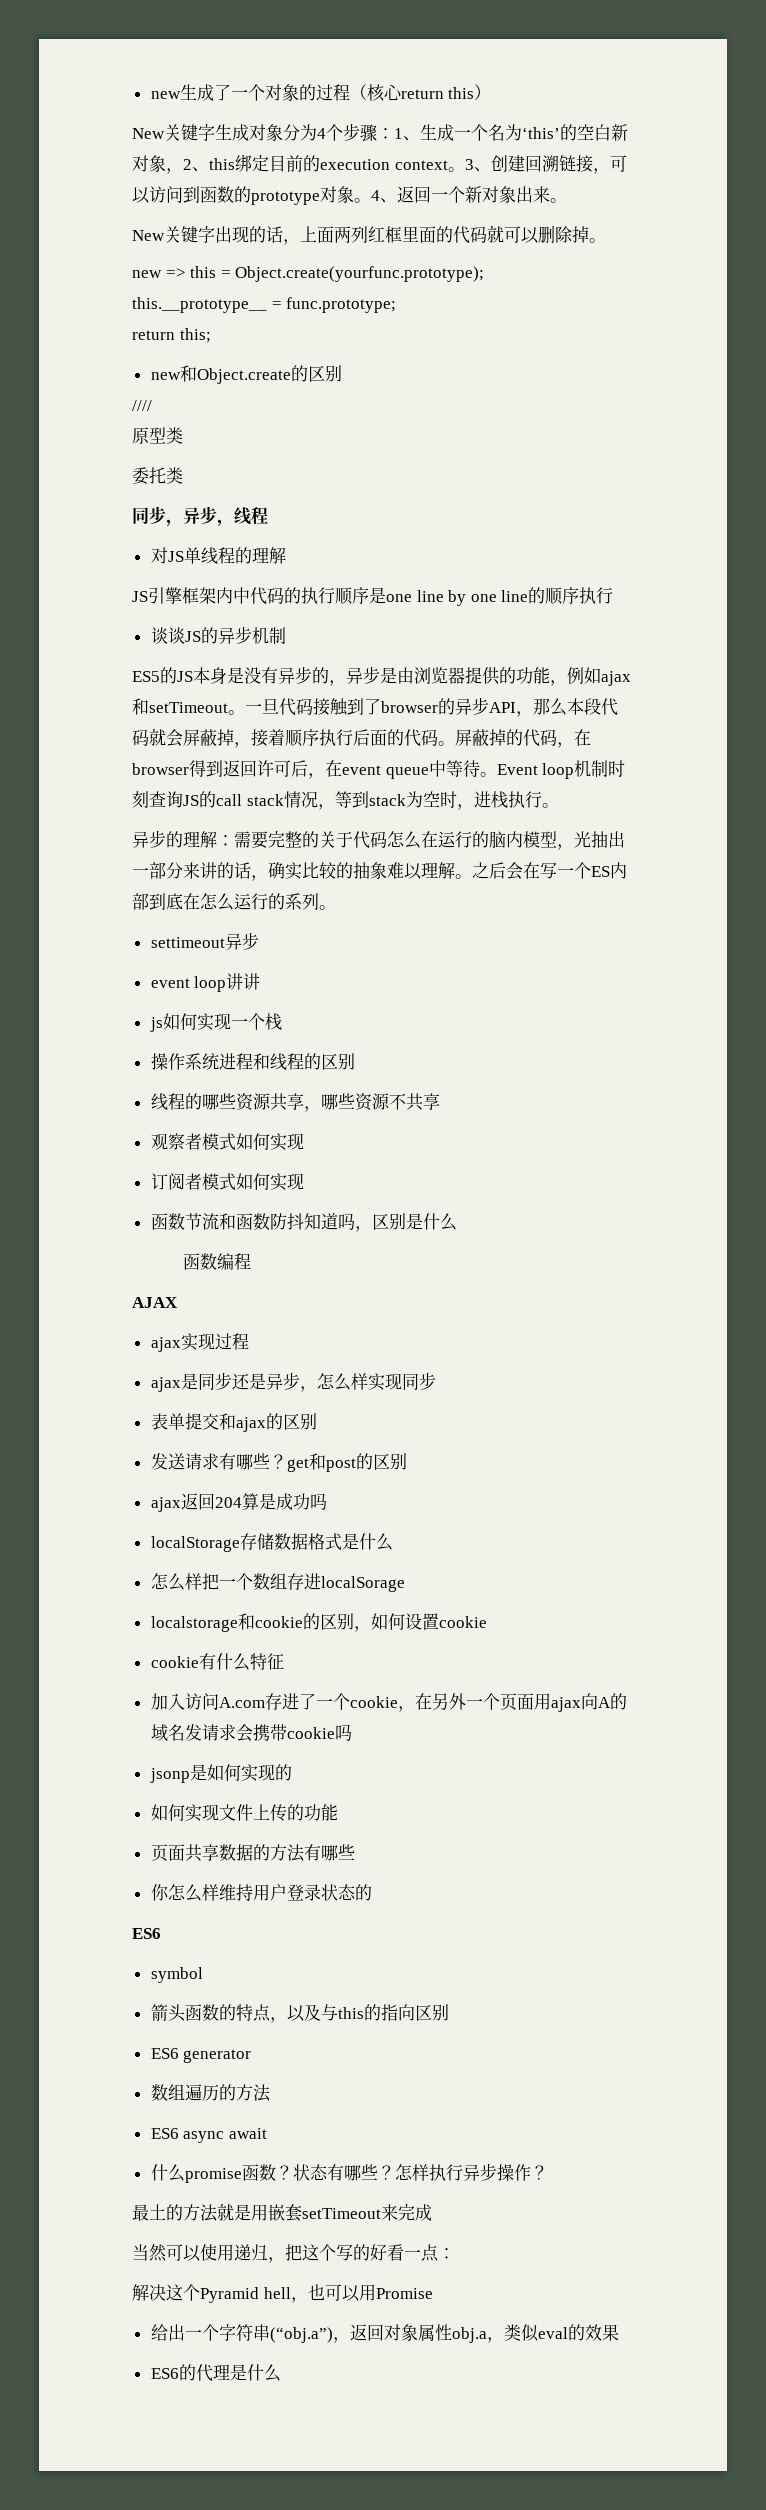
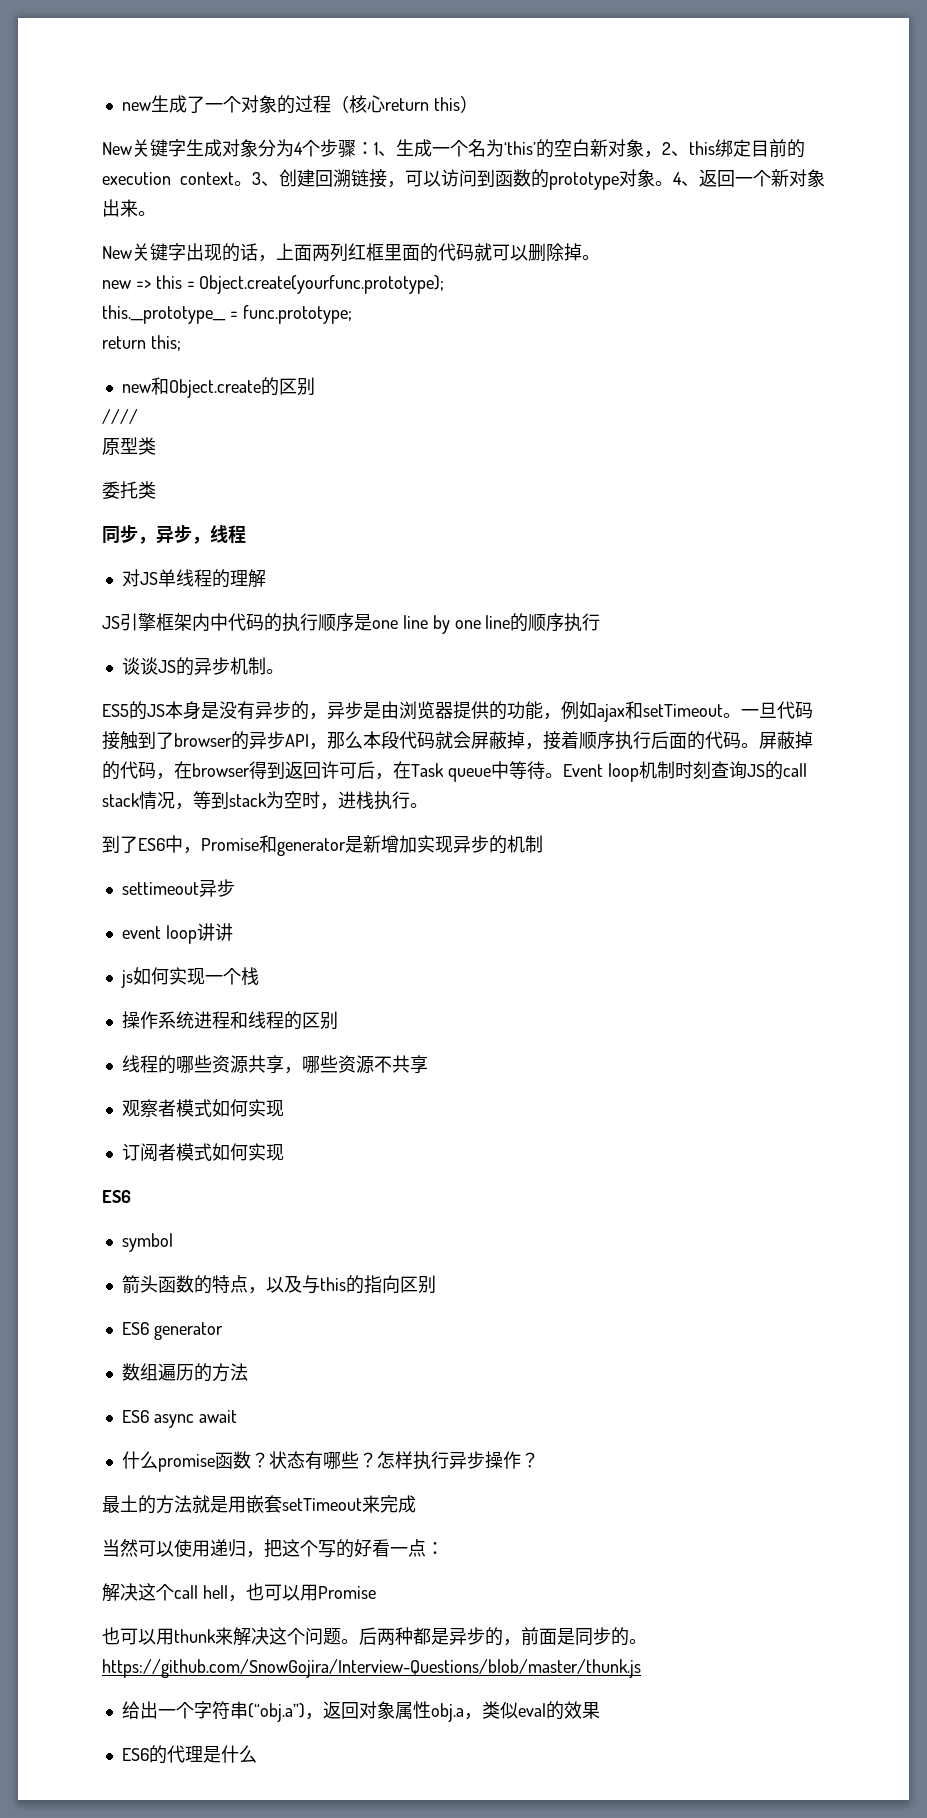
(286, 635) none -> [265,669,284,674] 。
[342,765,381,775] event -> [411,763,444,777] Task
[132,830,625,850] [132,862,627,881] [132,893,336,911] 异步的理解：需要完整的关于代码怎么在运行的脑内模型，光抽出一部分来讲的话，确实比较的抽象难以理解。之后会在写一个ES内部到底在怎么运行的系列。 -> [102,835,543,856] 到了ES6中，Promise和generator是新增加实现异步的机制
[150,1213,457,1232] [183,1253,252,1270] [132,1297,178,1308] [150,1333,249,1352] [150,1372,436,1392] [150,1413,317,1432] [150,1453,407,1472] [150,1493,327,1512] [150,1533,393,1552] [150,1573,405,1592] [150,1613,487,1632] [150,1653,284,1671] [150,1693,627,1712] [150,1724,352,1742] [149,1764,292,1783] [150,1804,338,1822] [150,1844,355,1862] [150,1884,372,1902] // 函数节流和函数防抖知道吗，区别是什么 // 函数编程 // AJAX // ajax实现过程 // ajax是同步还是异步，怎么样实现同步 // 表单提交和ajax的区别 // 发送请求有哪些？get和post的区别 // ajax返回204算是成功吗 // localStorage存储数据格式是什么 // 怎么样把一个数组存进localSorage // localstorage和cookie的区别，如何设置cookie // cookie有什么特征 // 加入访问A.com存进了一个cookie，在另外一个页面用ajax向A的域名发请求会携带cookie吗 // jsonp是如何实现的 // 如何实现文件上传的功能 // 页面共享数据的方法有哪些 // 你怎么样维持用户登录状态的 -> (284, 1152) none
[200,2287,259,2303] Pyramid -> [174,1585,198,1599] call
(433, 2293) none -> [102,1627,647,1646] [102,1659,641,1678] // 也可以用thunk来解决这个问题。后两种都是异步的，前面是同步的。https://github.com/SnowGojira/Interview-Questions/blob/master/thunk.js

